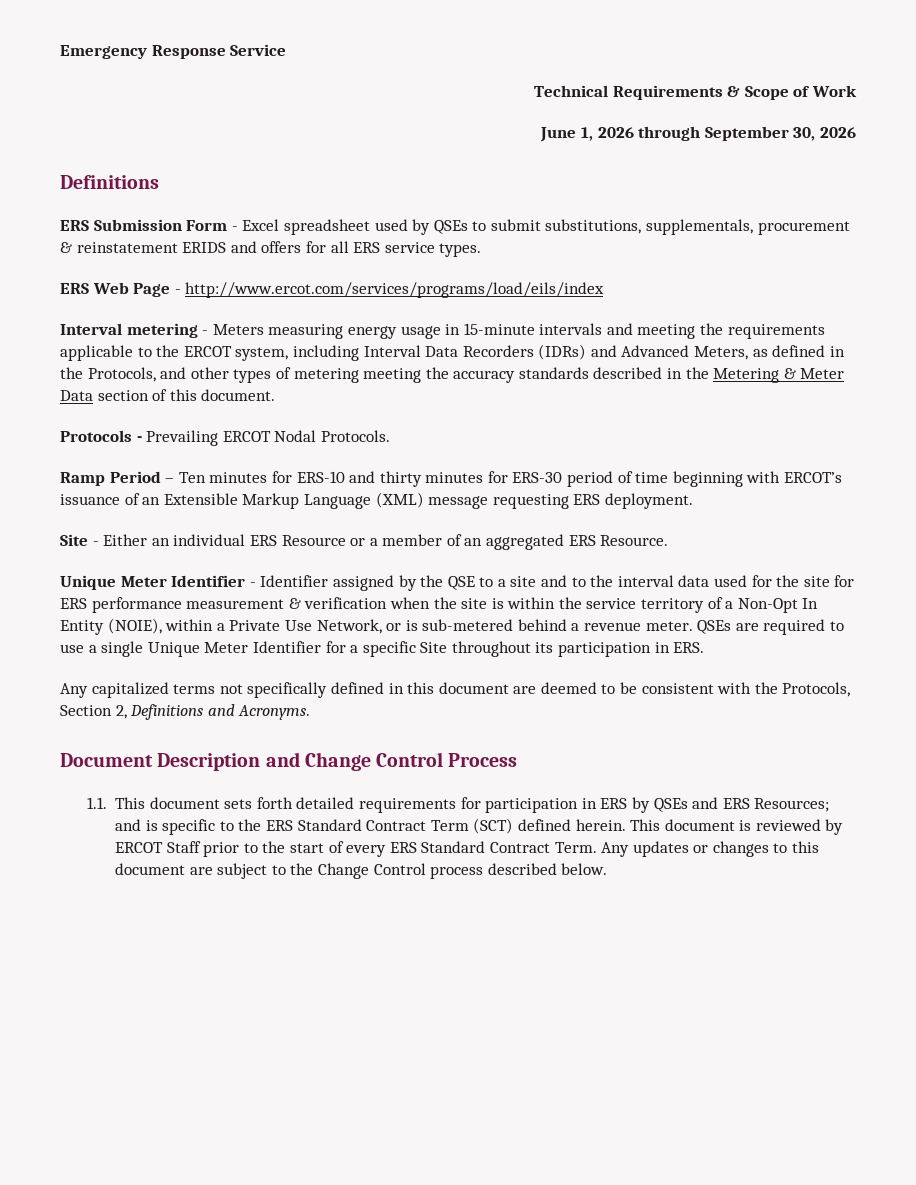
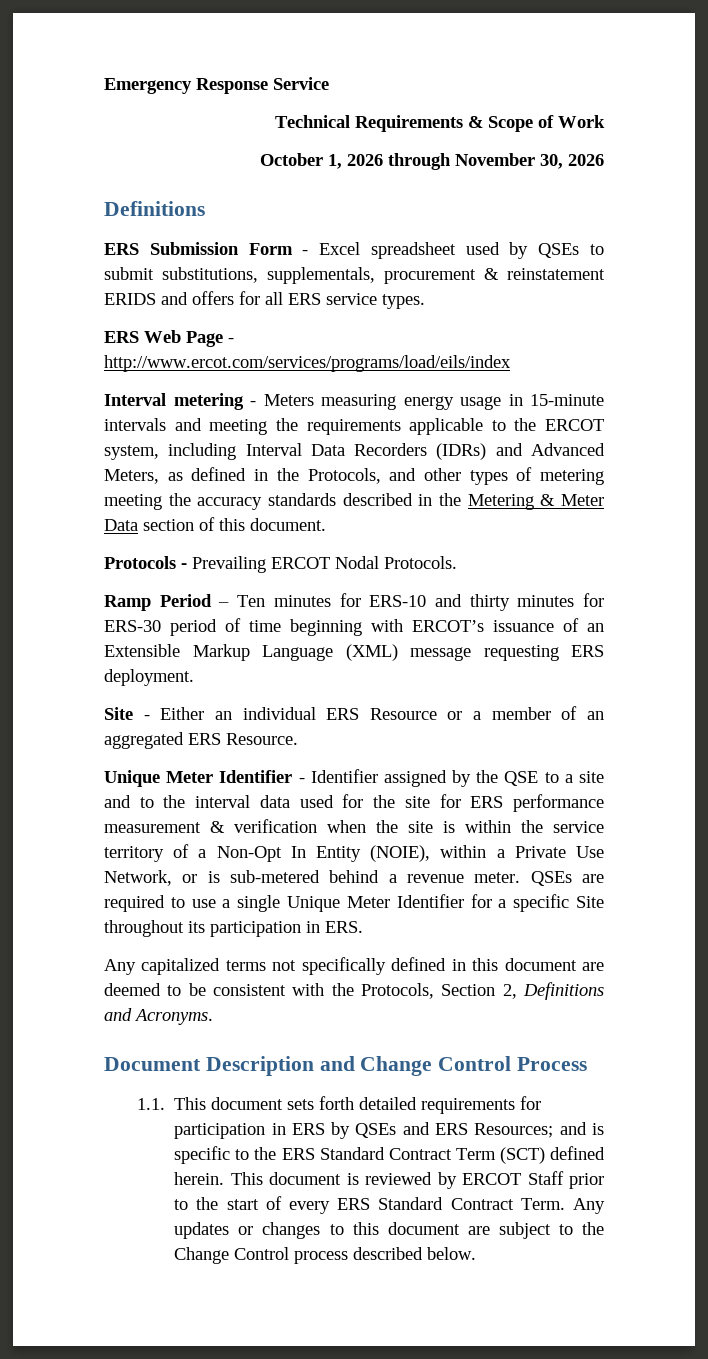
[540,127,577,142] June -> [260,153,323,166] October
[704,126,789,141] September -> [455,153,535,166] November

